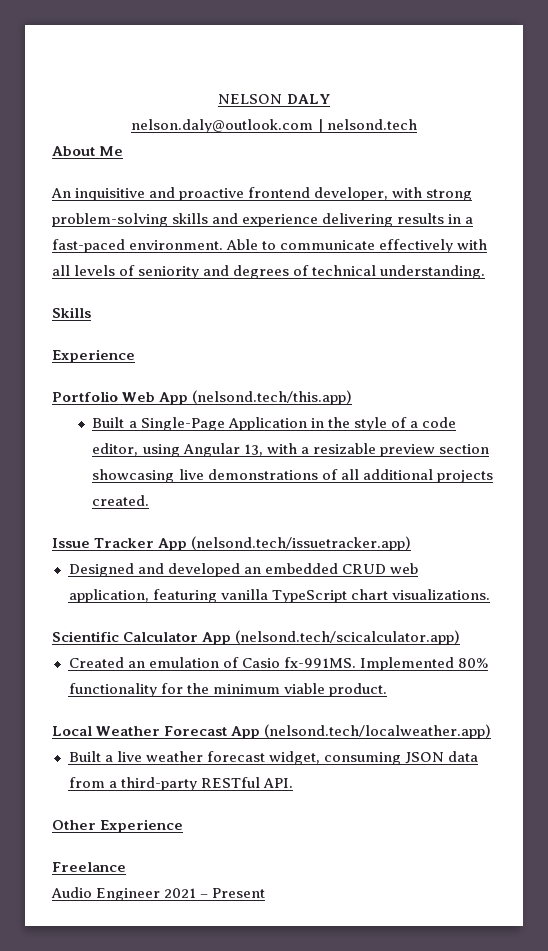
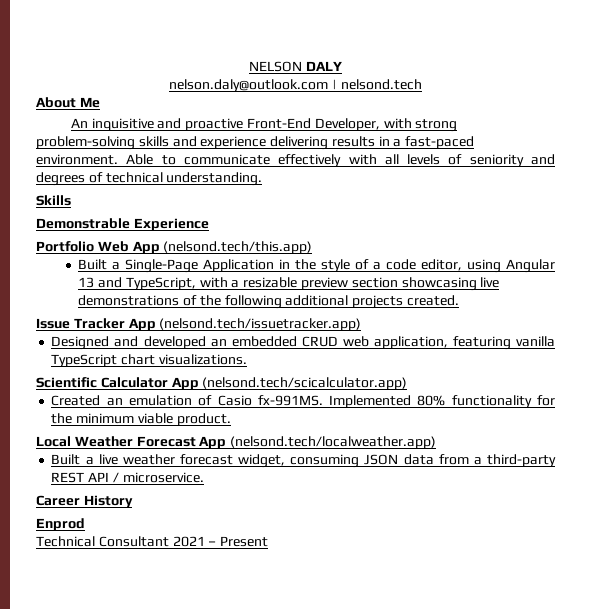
[248,187,389,201] frontend developer, -> [247,118,380,131] Front-End Developer,
(91, 312) none -> [36,218,130,229] Demonstrable
[243,444,263,456] 13, -> [78,277,196,290] 13 and TypeScript,
[340,469,359,480] all -> [199,295,282,309] the following
[200,777,293,788] [52,819,184,833] [52,862,126,872] [51,887,161,901] RESTful API. // Other Experience // Freelance // Audio Engineer -> [51,472,204,483] [36,495,133,508] [36,518,85,531] [36,536,169,547] REST API / microservice. // Career History // Enprod // Technical Consultant

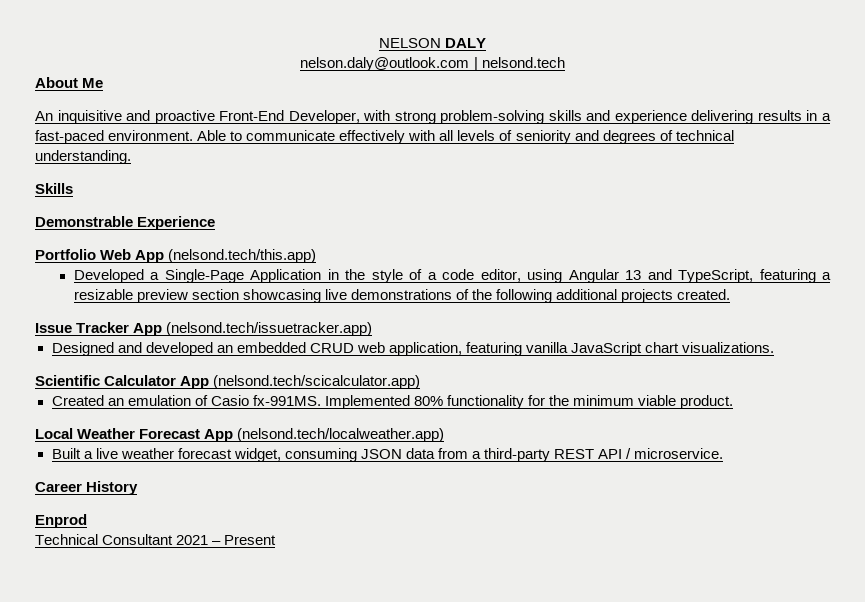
[78,259,108,270] Built -> [73,269,144,283] Developed
[199,277,228,288] with -> [759,269,816,283] featuring
[51,354,118,367] TypeScript -> [571,342,642,356] JavaScript

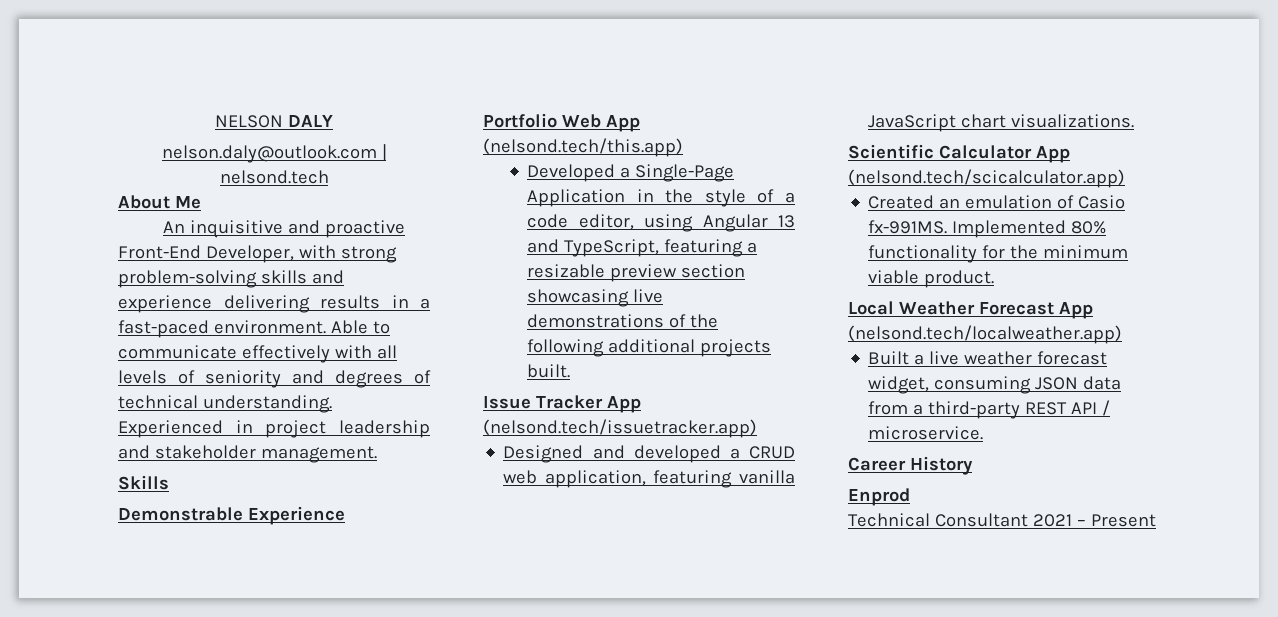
(131, 157) none -> [118,420,430,438] [118,445,377,463] Experienced in project leadership and stakeholder management.
[677,289,731,300] created. -> [527,364,571,378] built.
[216,342,306,353] an embedded -> [729,448,740,459] a

